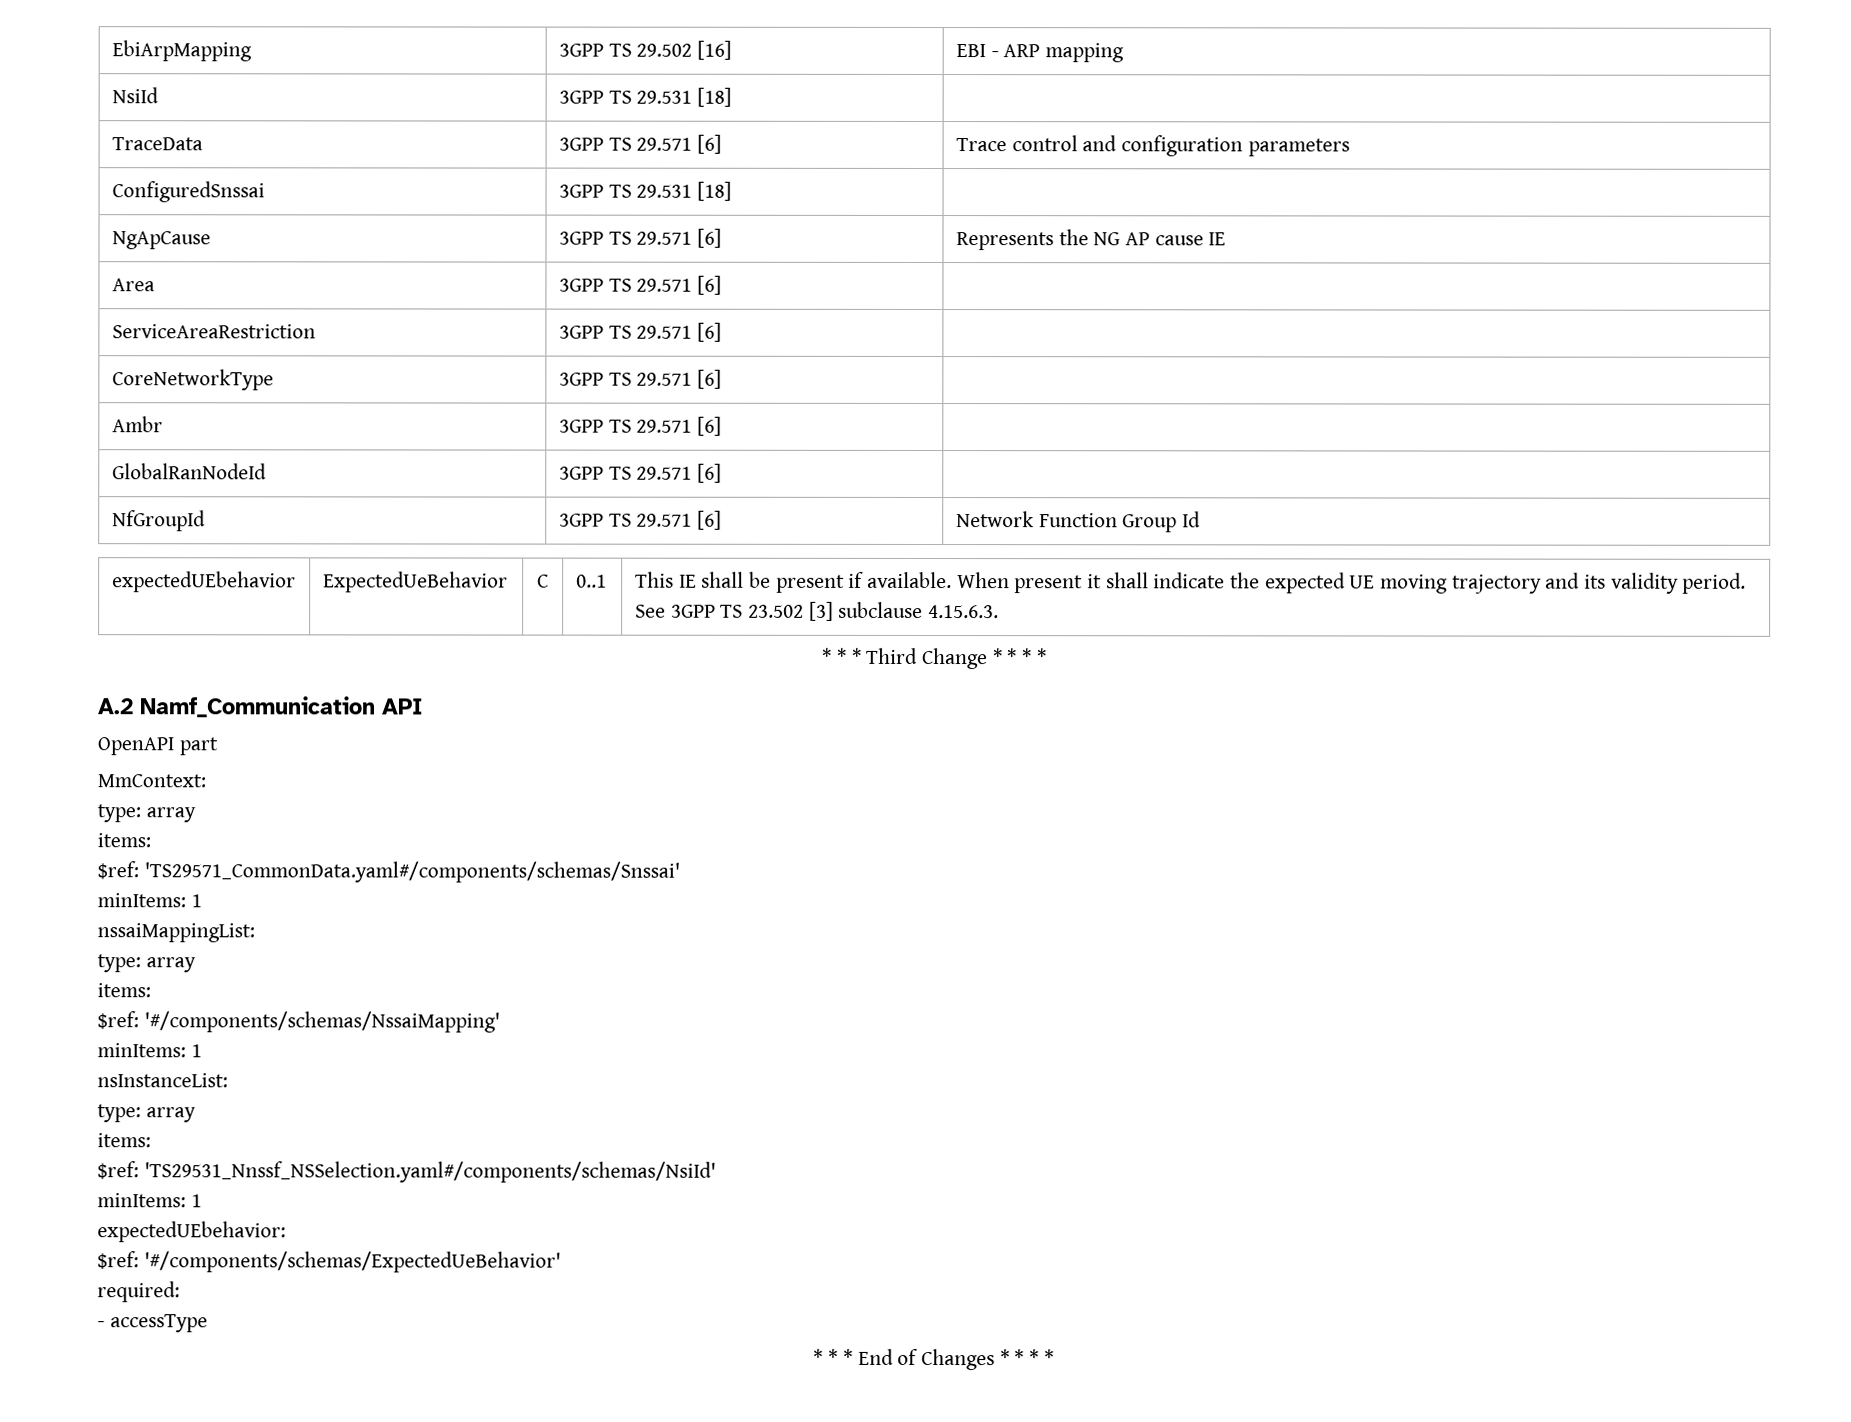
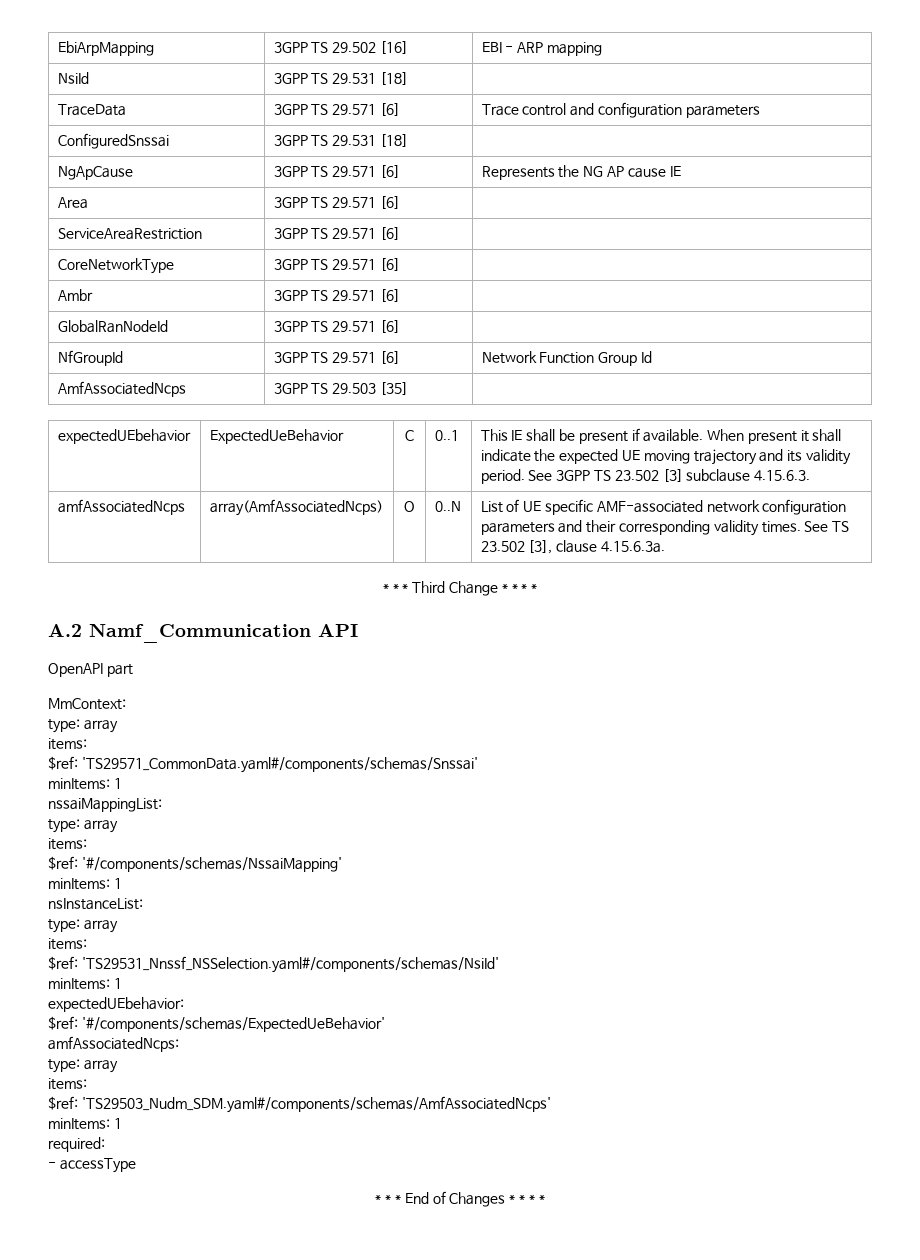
(1202, 519) none -> [57,381,186,397] [273,382,409,395] // AmfAssociatedNcps | 3GPP TS 29.503 [35] |
(1000, 612) none -> [57,499,185,515] [209,499,383,516] [404,501,415,512] [434,501,461,512] [480,499,847,515] [480,520,850,536] [480,540,666,554] // amfAssociatedNcps | array(AmfAssociatedNcps) | O | 0..N | List of UE specific AMF-associated network configuration parameters and their corresponding validity times. See TS 23.502 [3], clause 4.15.6.3a.
(561, 1262) none -> [48,1036,179,1052] [48,1059,118,1073] [48,1078,87,1090] [48,1096,551,1113] [48,1118,122,1130] // amfAssociatedNcps: // type: array // items: // $ref: 'TS29503_Nudm_SDM.yaml#/components/schemas/AmfAssociatedNcps' // minItems: 1

